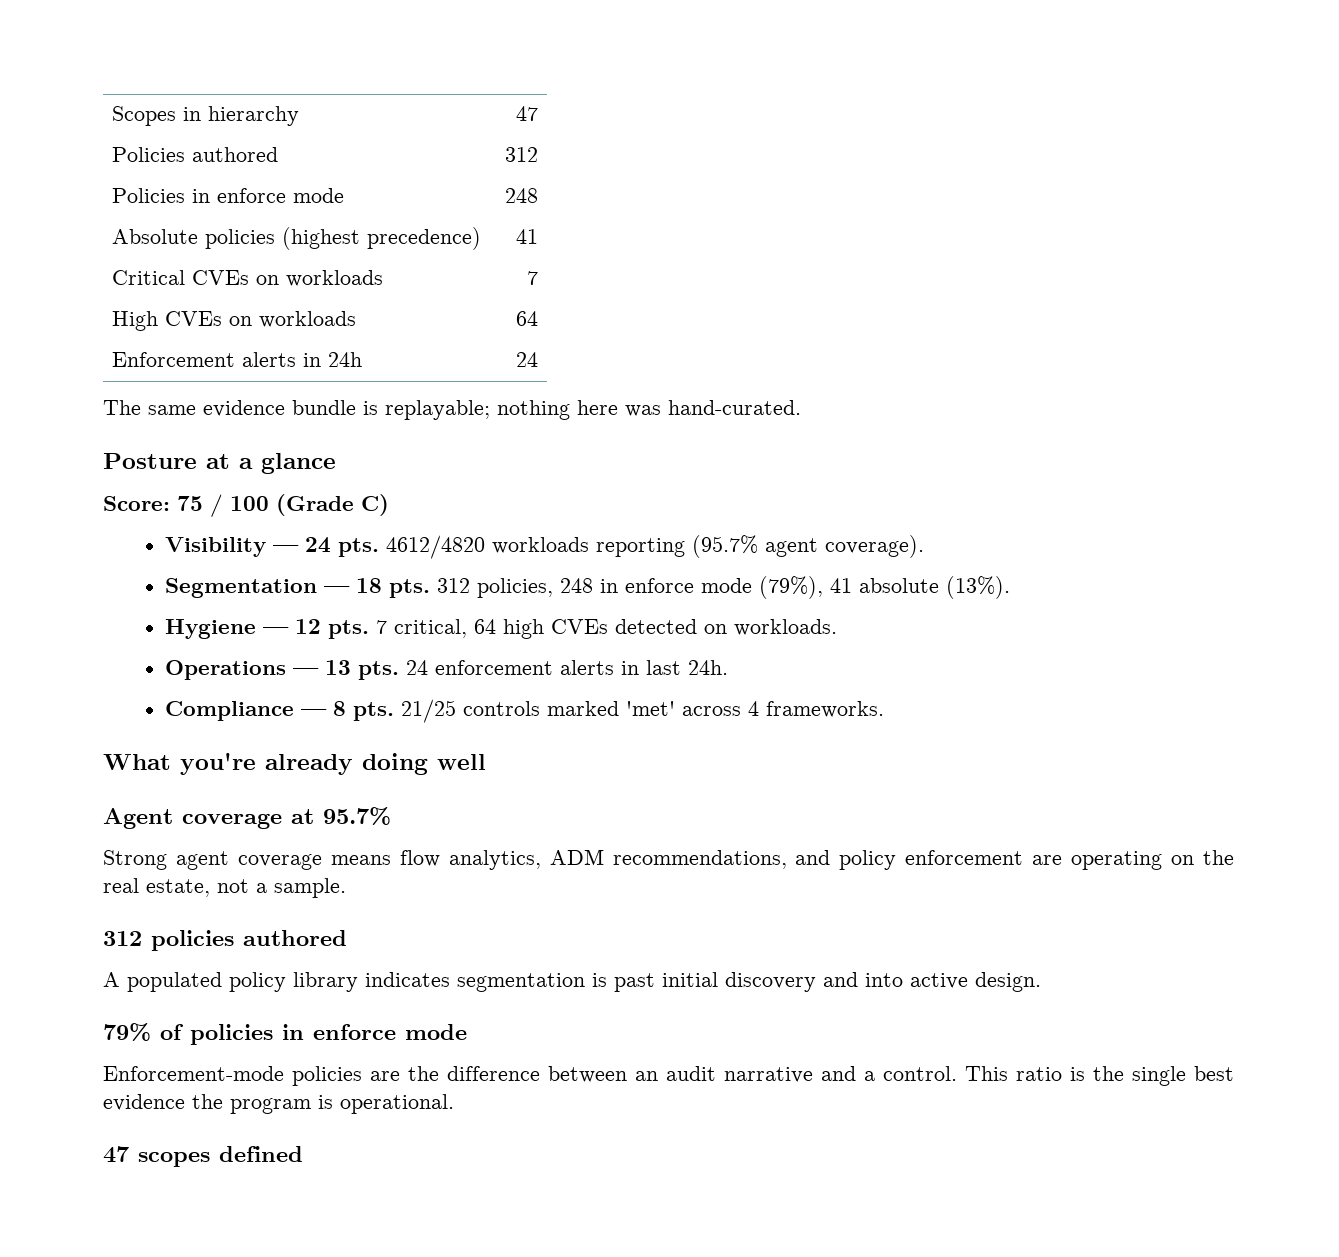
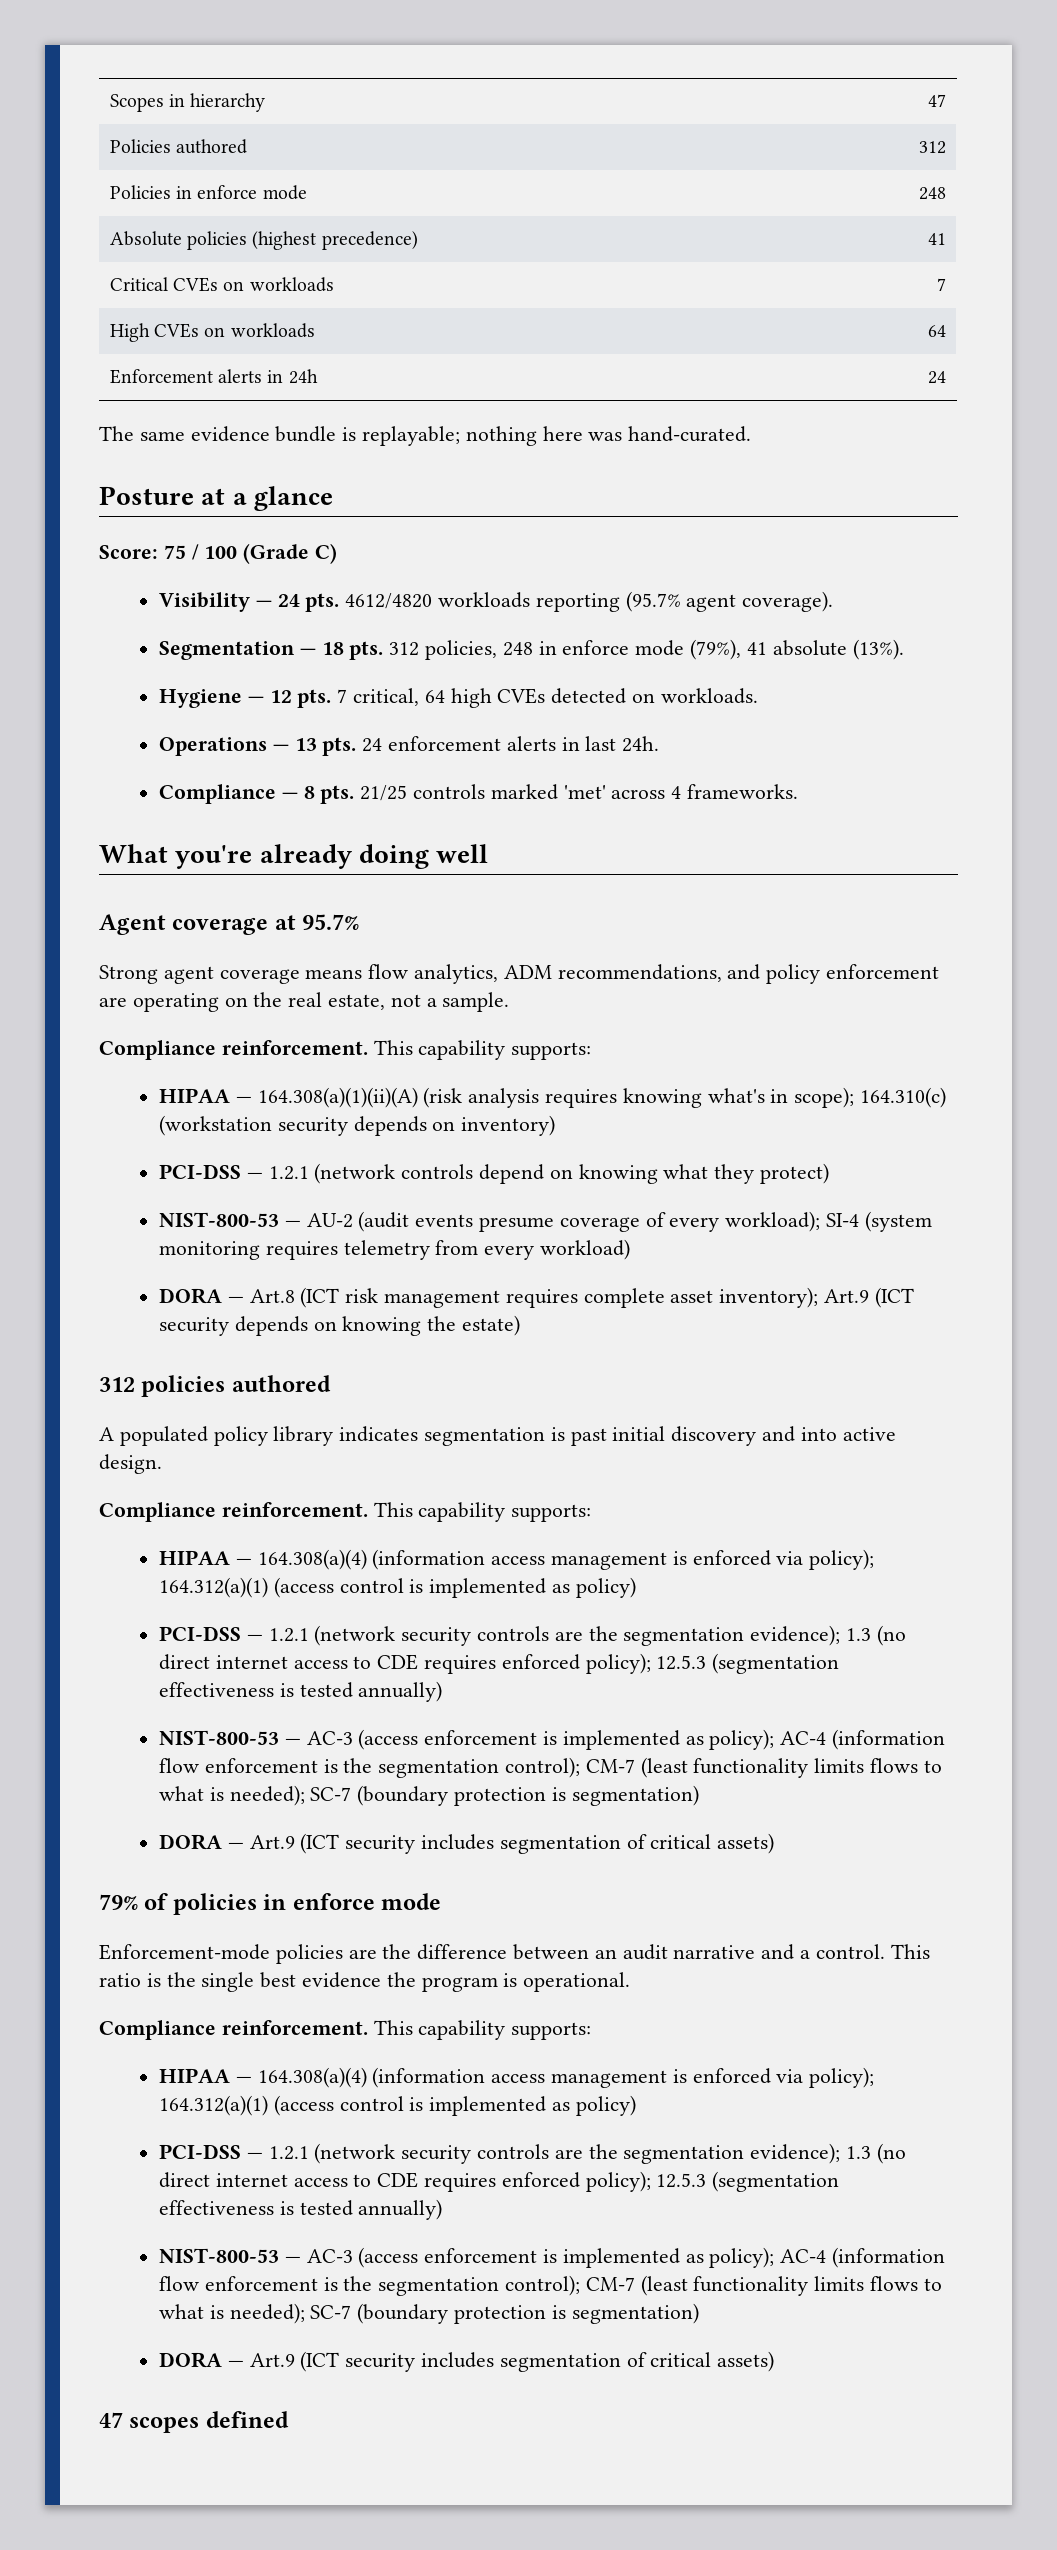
(346, 888) none -> [99,1040,592,1060] [159,1087,947,1108] [159,1115,556,1136] [159,1163,830,1184] [159,1211,932,1232] [159,1239,631,1260] [159,1287,914,1308] [159,1315,521,1336] // Compliance reinforcement. This capability supports: // HIPAA — 164.308(a)(1)(ii)(A) (risk analysis requires knowing what's in scope); 164.310(c) (workstation security depends on inventory) // PCI-DSS — 1.2.1 (network controls depend on knowing what they protect) // NIST-800-53 — AU-2 (audit events presume coverage of every workload); SI-4 (system monitoring requires telemetry from every workload) // DORA — Art.8 (ICT risk management requires complete asset inventory); Art.9 (ICT security depends on knowing the estate)
(1041, 982) none -> [99,1502,592,1522] [159,1549,875,1570] [159,1577,636,1598] [159,1625,906,1646] [159,1653,840,1674] [159,1681,443,1702] [159,1729,946,1750] [159,1757,942,1778] [159,1785,699,1806] [159,1833,775,1854] // Compliance reinforcement. This capability supports: // HIPAA — 164.308(a)(4) (information access management is enforced via policy); 164.312(a)(1) (access control is implemented as policy) // PCI-DSS — 1.2.1 (network security controls are the segmentation evidence); 1.3 (no direct internet access to CDE requires enforced policy); 12.5.3 (segmentation effectiveness is tested annually) // NIST-800-53 — AC-3 (access enforcement is implemented as policy); AC-4 (information flow enforcement is the segmentation control); CM-7 (least functionality limits flows to what is needed); SC-7 (boundary protection is segmentation) // DORA — Art.9 (ICT security includes segmentation of critical assets)
(454, 1104) none -> [99,2020,592,2040] [159,2067,875,2088] [159,2095,636,2116] [159,2143,906,2164] [159,2171,840,2192] [159,2199,443,2220] [159,2247,946,2268] [159,2275,942,2296] [159,2303,699,2324] [159,2351,775,2372] // Compliance reinforcement. This capability supports: // HIPAA — 164.308(a)(4) (information access management is enforced via policy); 164.312(a)(1) (access control is implemented as policy) // PCI-DSS — 1.2.1 (network security controls are the segmentation evidence); 1.3 (no direct internet access to CDE requires enforced policy); 12.5.3 (segmentation effectiveness is tested annually) // NIST-800-53 — AC-3 (access enforcement is implemented as policy); AC-4 (information flow enforcement is the segmentation control); CM-7 (least functionality limits flows to what is needed); SC-7 (boundary protection is segmentation) // DORA — Art.9 (ICT security includes segmentation of critical assets)

